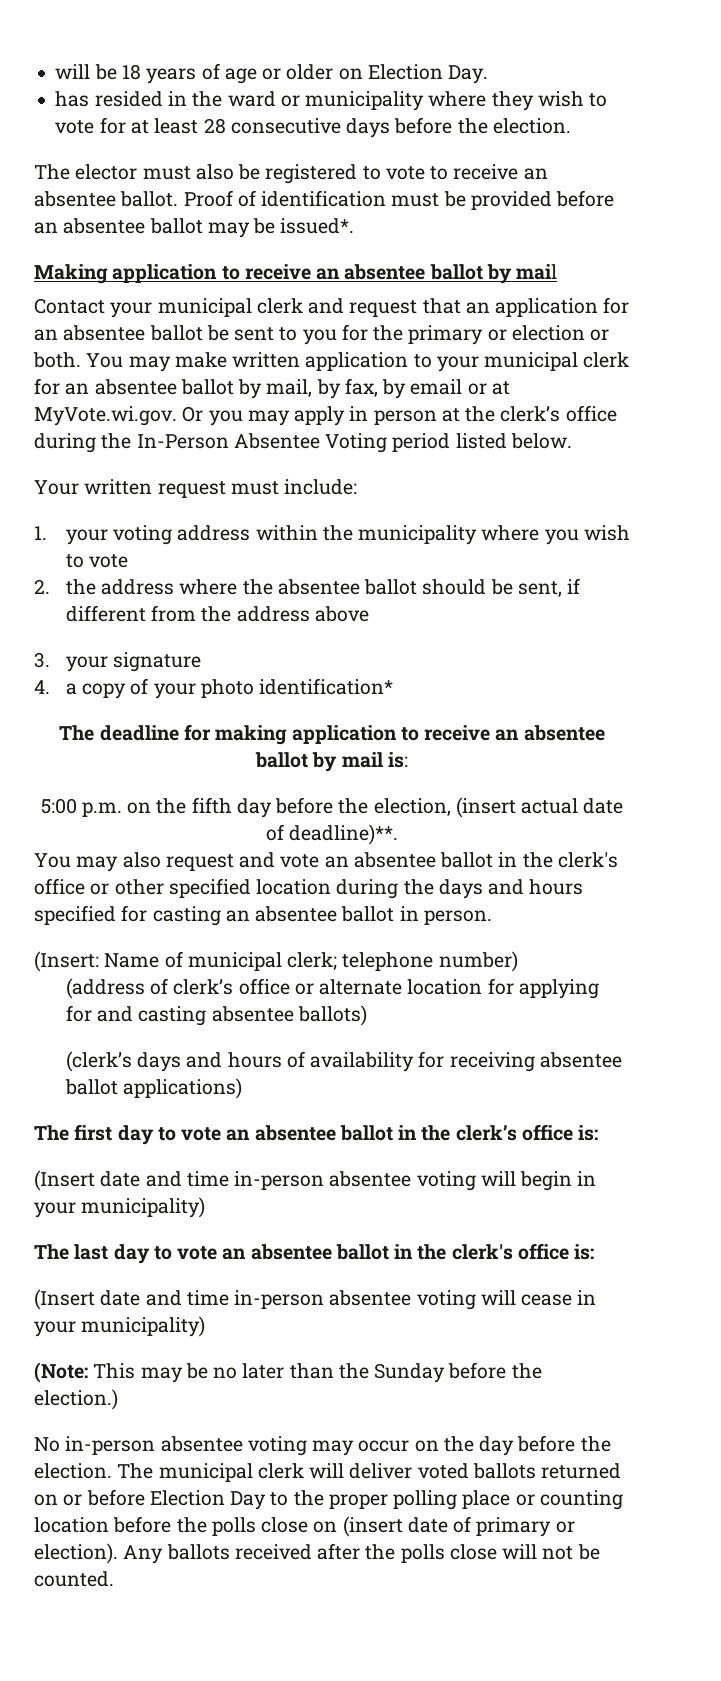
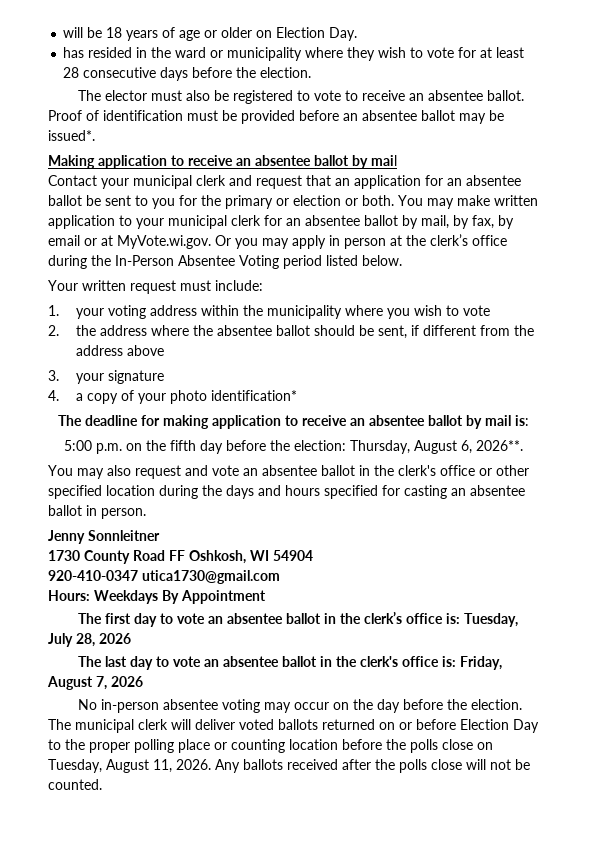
[373,797,624,818] [265,824,399,845] election, (insert actual date of deadline)**. -> [293,440,523,454] election: Thursday, August 6, 2026**.
[34,951,518,972] [65,978,599,999] [65,1005,367,1026] [65,1051,622,1072] [64,1078,243,1099] (Insert: Name of municipal clerk; telephone number) // (address of clerk’s office or alternate location for applying for and casting absentee ballots) // (clerk’s days and hours of availability for receiving absentee ballot applications) -> [48,530,160,544] [48,550,313,564] [48,570,280,584] [48,590,266,604] Jenny Sonnleitner // 1730 County Road FF Oshkosh, WI 54904 // 920-410-0347 utica1730@gmail.com // Hours: Weekdays By Appointment
[34,1170,597,1191] [34,1197,206,1218] // (Insert date and time in-person absentee voting will begin in your municipality) -> [464,613,519,627] [48,633,131,647] Tuesday, July 28, 2026
[34,1289,597,1310] [34,1316,206,1337] [34,1362,542,1383] [34,1389,118,1410] // (Insert date and time in-person absentee voting will cease in your municipality) // (Note: This may be no later than the Sunday before the election.) -> [460,656,503,670] [47,676,143,690] Friday, August 7, 2026
[342,1516,575,1537] [34,1543,118,1564] (insert date of primary or election). -> [48,759,211,773] Tuesday, August 11, 2026.

